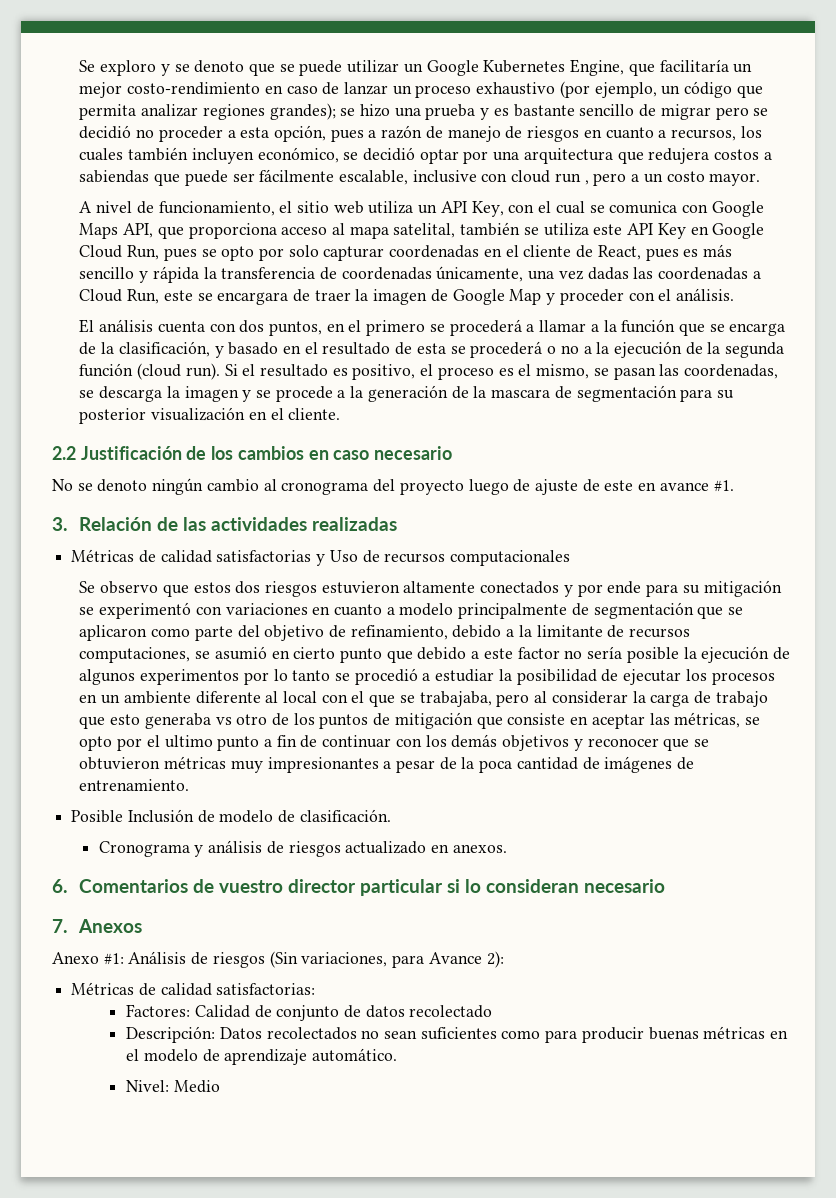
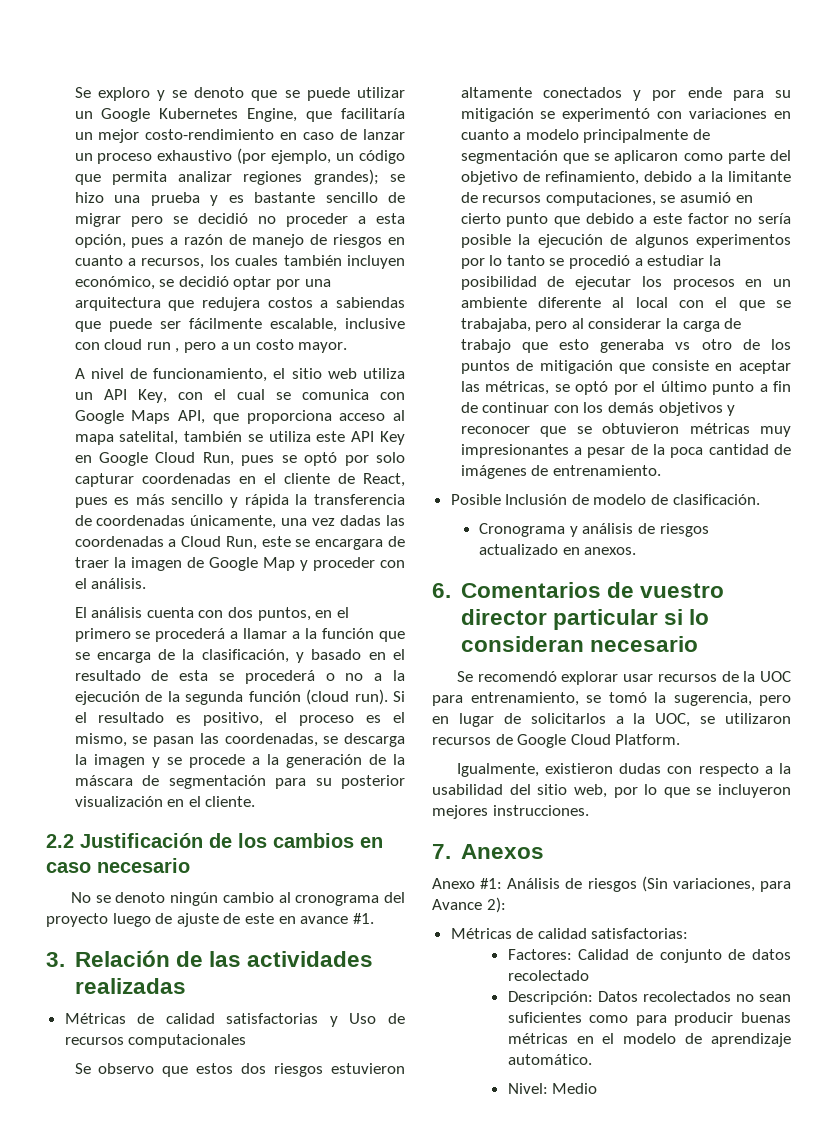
[221,246,255,261] opto -> [304,452,338,466] optó
[491,389,551,398] mascara -> [74,775,133,786] máscara
[79,736,113,751] opto -> [575,381,609,395] optó
[164,735,213,748] ultimo -> [660,381,707,392] último
(666, 886) none -> [456,671,791,685] [432,692,791,706] [432,713,791,727] [432,734,681,748] [456,763,791,777] [432,784,791,798] [432,805,589,819] // Se recomendó explorar usar recursos de la UOC para entrenamiento, se tomó la sugerencia, pero en lugar de solicitarlos a la UOC, se utilizaron recursos de Google Cloud Platform. // Igualmente, existieron dudas con respecto a la usabilidad del sitio web, por lo que se incluyeron mejores instrucciones.

